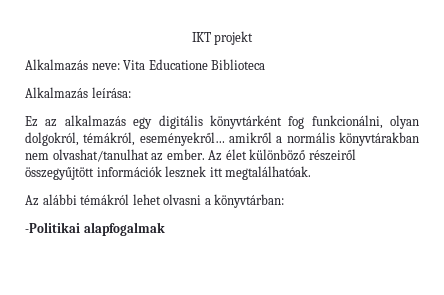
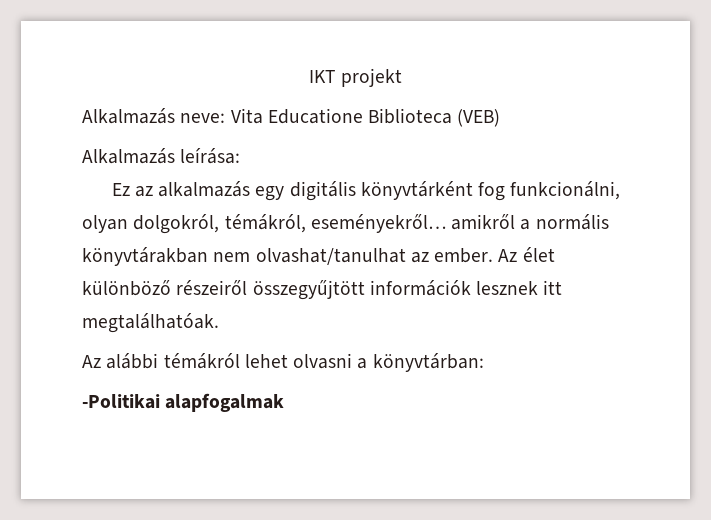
(266, 64) none -> [457,109,501,127] (VEB)

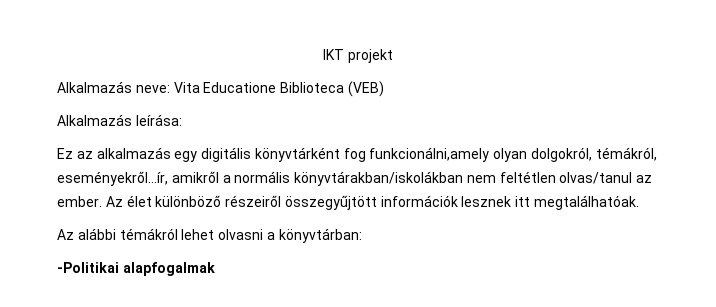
[510,181,621,200] funkcionálni, -> [369,147,490,162] funkcionálni,amely
[310,214,446,233] eseményekről… -> [57,171,168,186] eseményekről…ír,
[82,247,406,266] könyvtárakban nem olvashat/tanulhat -> [294,171,633,186] könyvtárakban/iskolákban nem feltétlen olvas/tanul

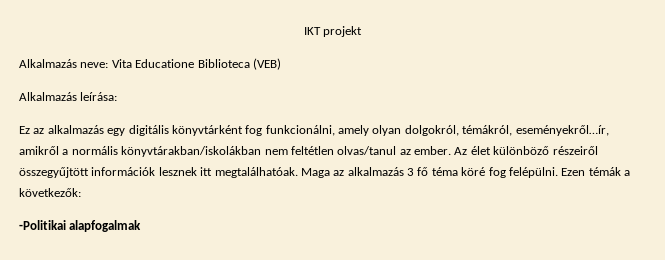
[369,147,490,162] funkcionálni,amely -> [265,125,369,136] funkcionálni, amely
[57,228,362,243] // Az alábbi témákról lehet olvasni a könyvtárban: -> [300,167,630,178] [19,188,81,197] Maga az alkalmazás 3 fő téma köré fog felépülni. Ezen témák a következők:

